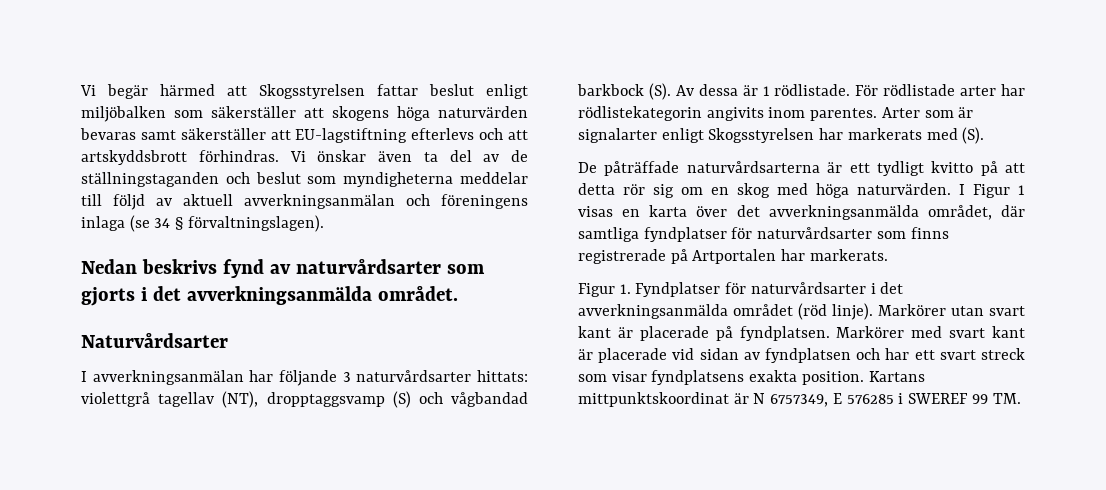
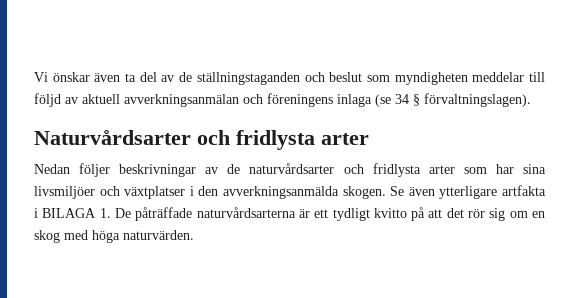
[80,84,528,99] [81,106,528,122] [80,128,528,143] [81,150,306,165] Vi begär härmed att Skogsstyrelsen fattar beslut enligt miljöbalken som säkerställer att skogens höga naturvärden bevaras samt säkerställer att EU-lagstiftning efterlevs och att artskyddsbrott förhindras. Vi -> [34,72,48,82] Vi
[343,172,454,187] myndigheterna -> [394,72,468,85] myndigheten
[81,258,485,278] [81,285,458,306] [81,332,228,348] [81,370,528,386] [81,391,528,408] [577,83,1025,100] [578,106,974,121] [578,127,985,144] Nedan beskrivs fynd av naturvårdsarter som gjorts i det avverkningsanmälda området. // Naturvårdsarter // I avverkningsanmälan har följande 3 naturvårdsarter hittats: violettgrå tagellav (NT), dropptaggsvamp (S) och vågbandad barkbock (S). Av dessa är 1 rödlistade. För rödlistade arter har rödlistekategorin angivits inom parentes. Arter som är signalarter enligt Skogsstyrelsen har markerats med (S). // -> [34,130,369,150] [34,163,546,177] [34,185,547,199] [34,208,111,218] Naturvårdsarter och fridlysta arter // Nedan följer beskrivningar av de naturvårdsarter och fridlysta arter som har sina livsmiljöer och växtplatser i den avverkningsanmälda skogen. Se även ytterligare artfakta i BILAGA 1.
[578,183,615,195] detta -> [446,208,464,218] det
[959,184,1025,198] [578,205,1025,220] [578,227,949,242] [578,249,888,264] [578,282,904,297] [578,303,1025,320] [578,326,1025,341] [578,348,1025,363] [578,370,925,385] [578,392,1021,407] I Figur 1 visas en karta över det avverkningsanmälda området, där samtliga fyndplatser för naturvårdsarter som finns registrerade på Artportalen har markerats. // Figur 1. Fyndplatser för naturvårdsarter i det avverkningsanmälda området (röd linje). Markörer utan svart kant är placerade på fyndplatsen. Markörer med svart kant är placerade vid sidan av fyndplatsen och har ett svart streck som visar fyndplatsens exakta position. Kartans mittpunktskoordinat är N 6757349, E 576285 i SWEREF 99 TM. -> (194, 235) none

